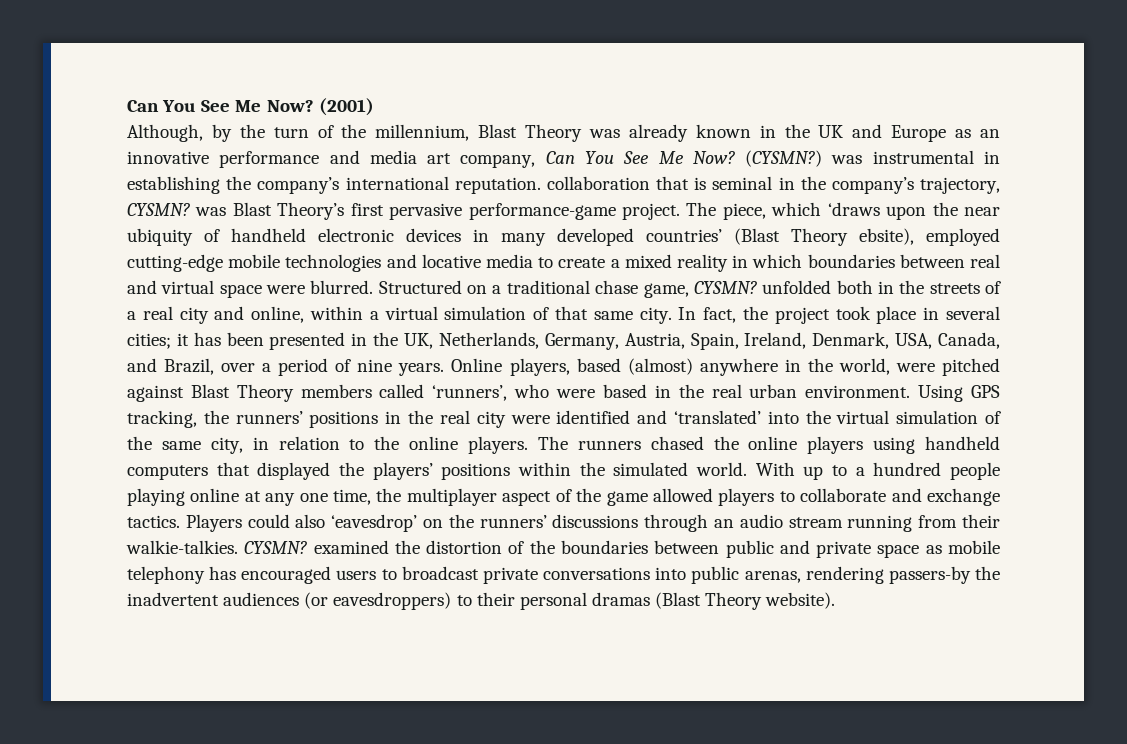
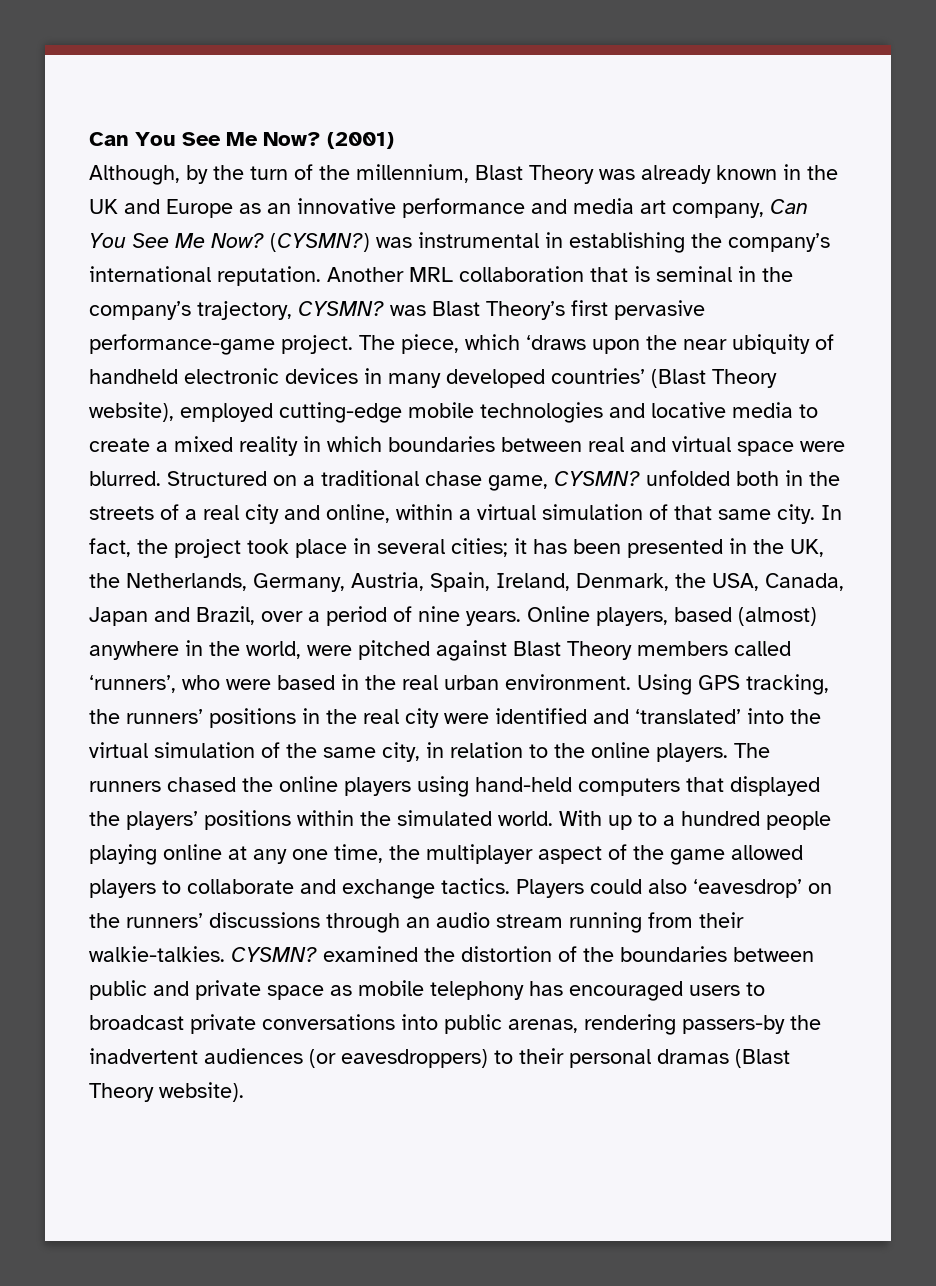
(541, 185) none -> [327,267,453,282] Another MRL
[859,228,914,245] ebsite), -> [89,402,174,422] website),
(434, 341) none -> [89,573,120,588] the
(890, 340) none -> [675,573,706,588] the
(1001, 340) none -> [89,607,148,626] Japan
[925,436,1000,450] handheld -> [475,777,572,792] hand-held

